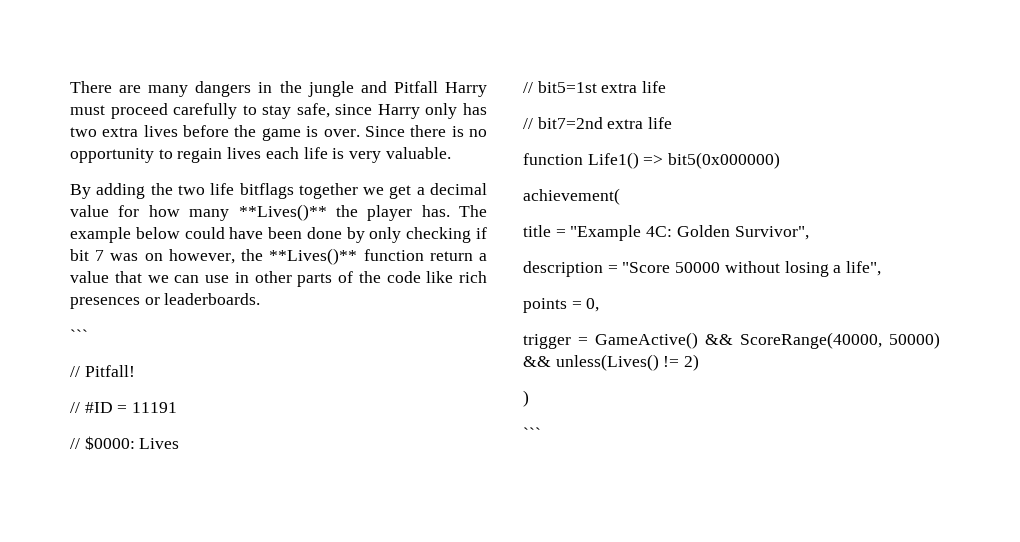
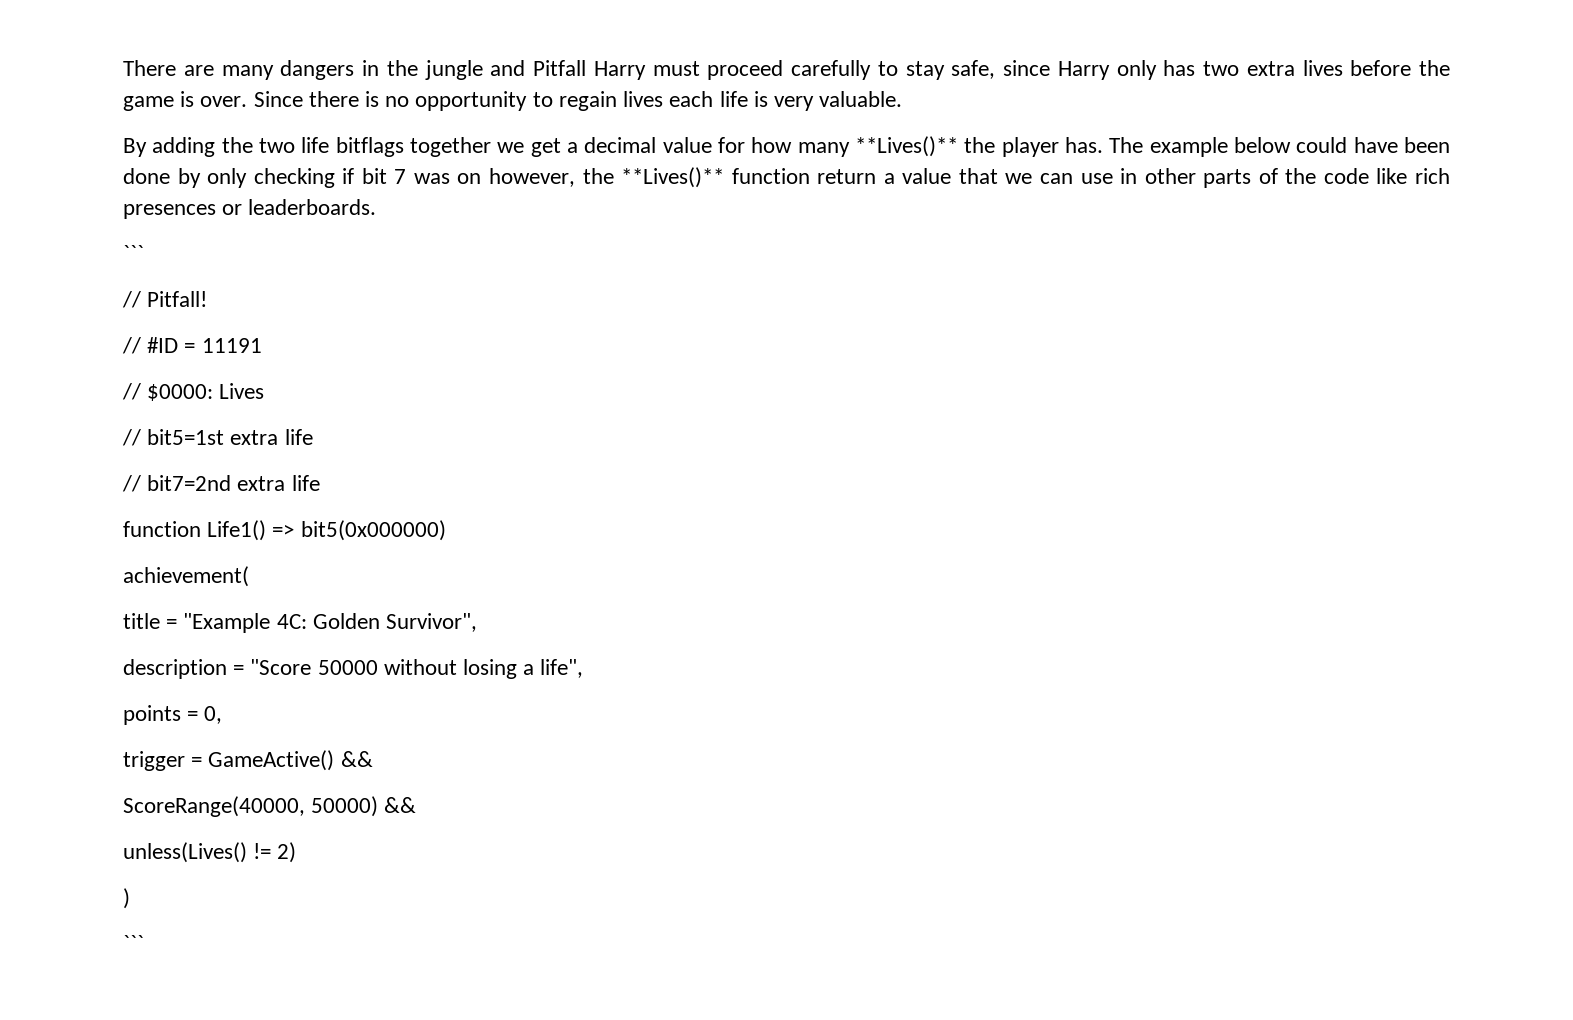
(733, 339) none -> (373, 759) //
(551, 361) none -> (417, 805) //

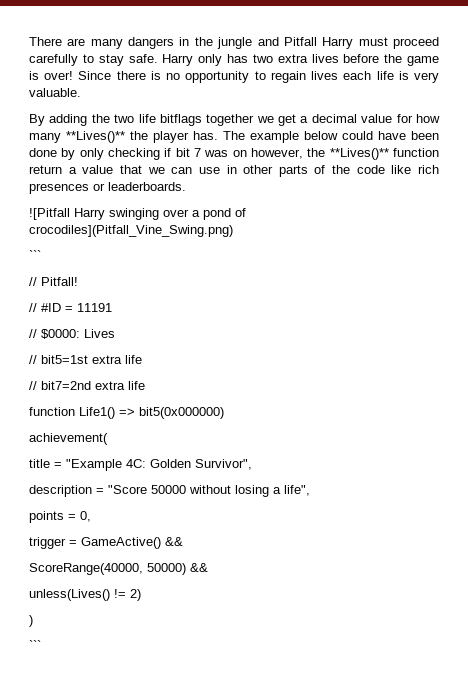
[951,60,1050,79] safe, since -> [128,54,158,63] safe.
[200,96,248,107] over. -> [44,71,74,80] over!
(377, 207) none -> [29,208,246,220] [29,225,233,237] // ![Pitfall Harry swinging over a pond of crocodiles](Pitfall_Vine_Swing.png)

